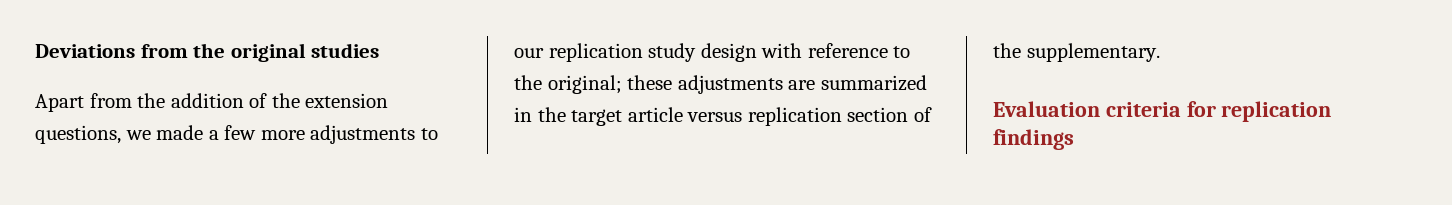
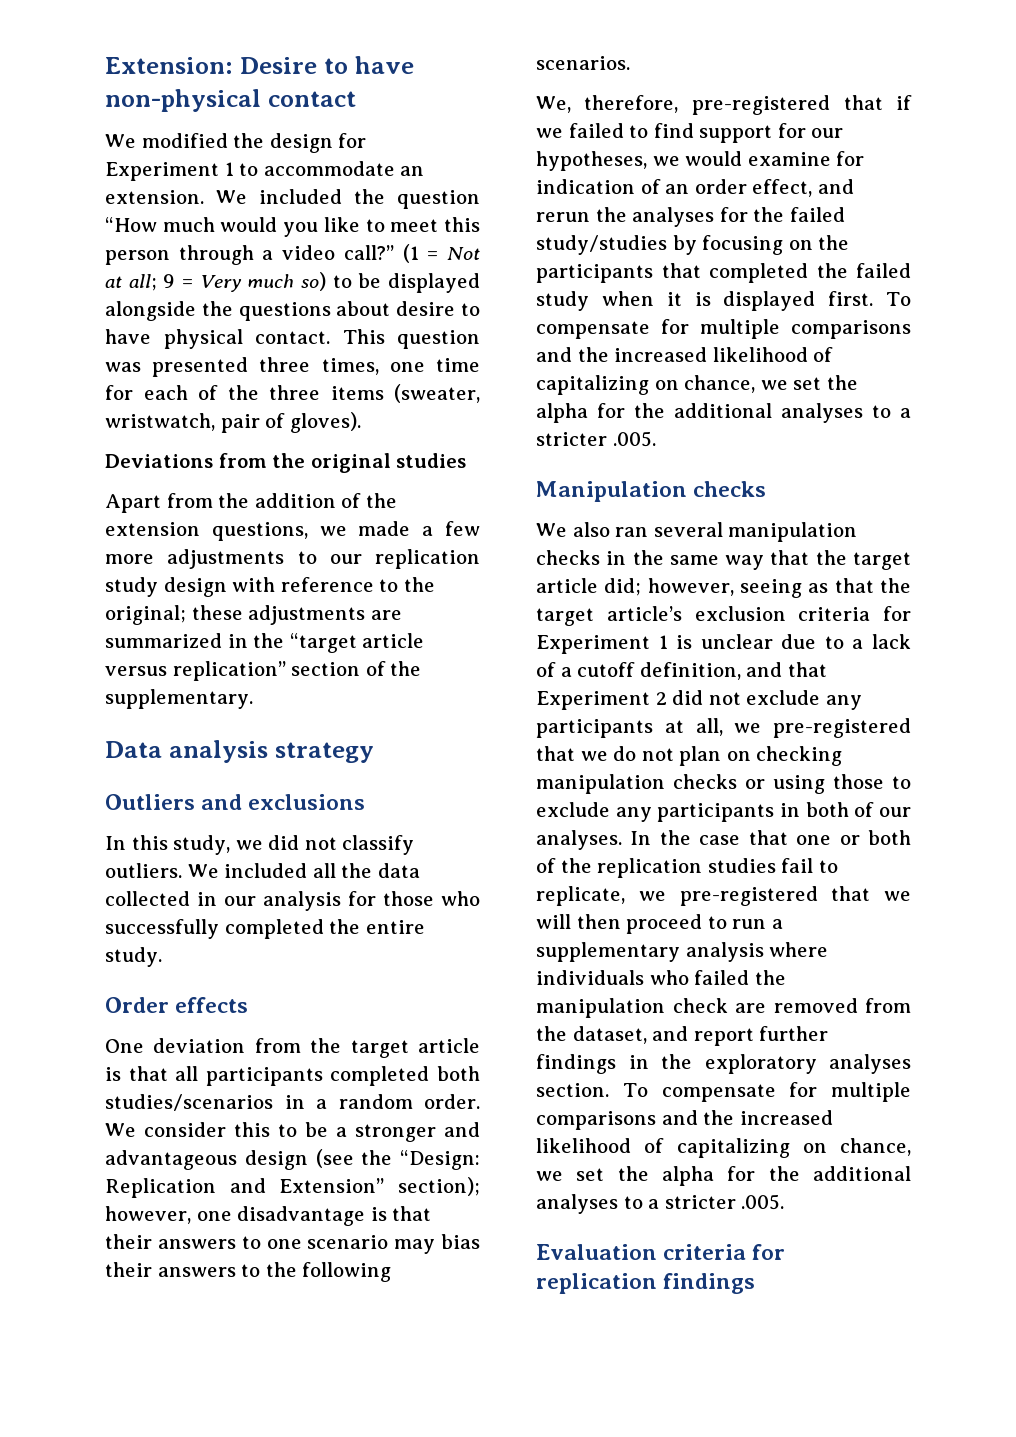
(35, 51) none -> [105,56,414,74] [105,89,356,112] [105,133,367,153] [105,161,425,181] [105,189,480,209] [105,217,481,237] [105,244,481,265] [105,272,480,293] [105,301,480,321] [105,329,480,349] [105,357,480,377] [105,384,480,403] [105,412,361,433] Extension: Desire to have non-physical contact // We modified the design for Experiment 1 to accommodate an extension. We included the question “How much would you like to meet this person through a video call?” (1 = Not at all; 9 = Very much so) to be displayed alongside the questions about desire to have physical contact. This question was presented three times, one time for each of the three items (sweater, wristwatch, pair of gloves). //
[571,109,623,126] target -> [289,633,357,653] “target
[747,107,842,126] replication -> [172,661,286,681] replication”
(1160, 52) none -> [105,740,374,763] [105,794,366,810] [105,835,415,855] [105,863,420,878] [105,891,480,911] [105,919,425,939] [105,947,162,967] [105,997,249,1013] [105,1038,481,1058] [105,1066,480,1086] [105,1094,481,1111] [105,1122,480,1142] [105,1149,480,1170] [105,1177,480,1198] [105,1206,432,1226] [105,1234,480,1254] [105,1262,392,1282] [536,56,630,70] [536,95,912,115] [536,123,844,143] [536,151,865,171] [536,179,854,197] [536,207,845,227] [536,235,850,255] [536,263,911,283] [536,291,912,311] [536,319,911,339] [536,347,834,362] [536,375,858,395] [536,403,911,423] [536,431,656,447] [536,481,767,502] [536,522,858,542] [536,550,911,570] [536,578,911,598] [536,606,911,626] [536,634,911,654] [536,662,827,680] [536,690,862,710] [536,718,911,738] [536,746,843,766] [536,774,911,794] [536,802,911,822] [536,830,911,850] [536,858,838,878] [536,886,911,906] [536,914,783,934] [536,942,829,962] [536,970,786,985] [536,998,911,1018] [536,1026,829,1046] [536,1054,911,1074] [536,1082,911,1102] [536,1110,833,1130] [536,1138,911,1158] [536,1166,911,1186] [536,1194,785,1214] // Data analysis strategy // Outliers and exclusions // In this study, we did not classify outliers. We included all the data collected in our analysis for those who successfully completed the entire study. // Order effects // One deviation from the target article is that all participants completed both studies/scenarios in a random order. We consider this to be a stronger and advantageous design (see the “Design: Replication and Extension” section); however, one disadvantage is that their answers to one scenario may bias their answers to the following scenarios. // We, therefore, pre-registered that if we failed to find support for our hypotheses, we would examine for indication of an order effect, and rerun the analyses for the failed study/studies by focusing on the participants that completed the failed study when it is displayed first. To compensate for multiple comparisons and the increased likelihood of capitalizing on chance, we set the alpha for the additional analyses to a stricter .005. // Manipulation checks // We also ran several manipulation checks in the same way that the target article did; however, seeing as that the target article’s exclusion criteria for Experiment 1 is unclear due to a lack of a cutoff definition, and that Experiment 2 did not exclude any participants at all, we pre-registered that we do not plan on checking manipulation checks or using those to exclude any participants in both of our analyses. In the case that one or both of the replication studies fail to replicate, we pre-registered that we will then proceed to run a supplementary analysis where individuals who failed the manipulation check are removed from the dataset, and report further findings in the exploratory analyses section. To compensate for multiple comparisons and the increased likelihood of capitalizing on chance, we set the alpha for the additional analyses to a stricter .005.

